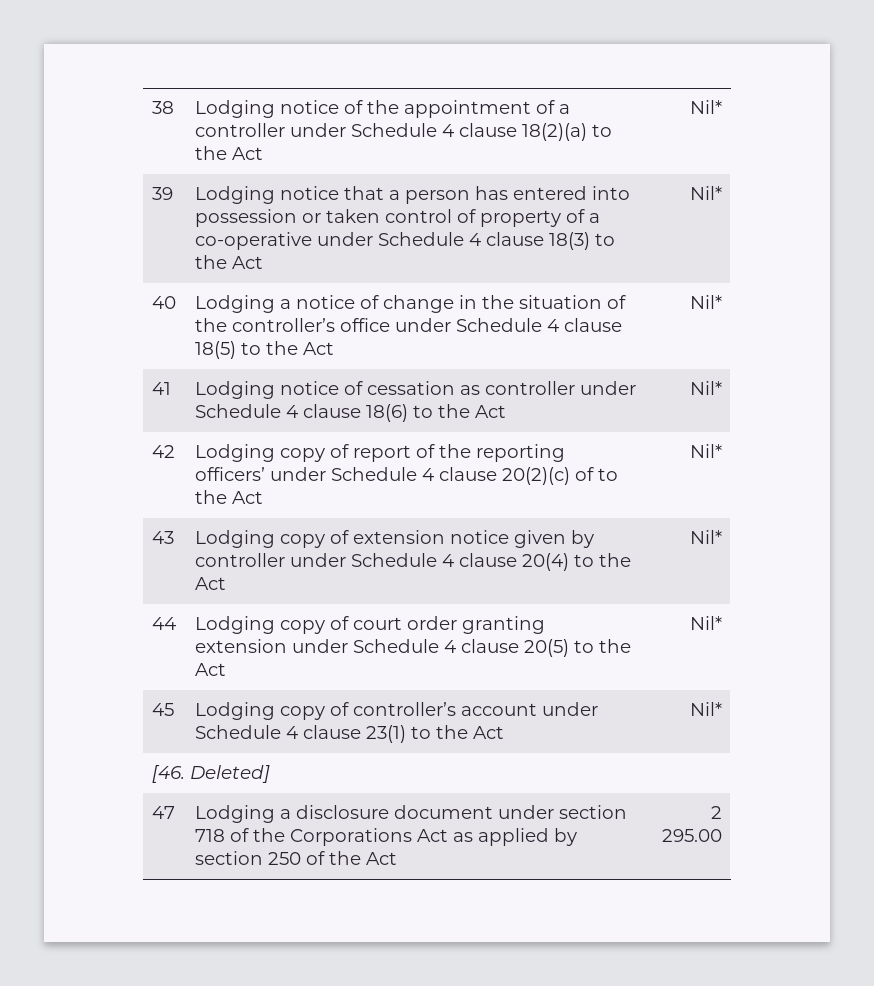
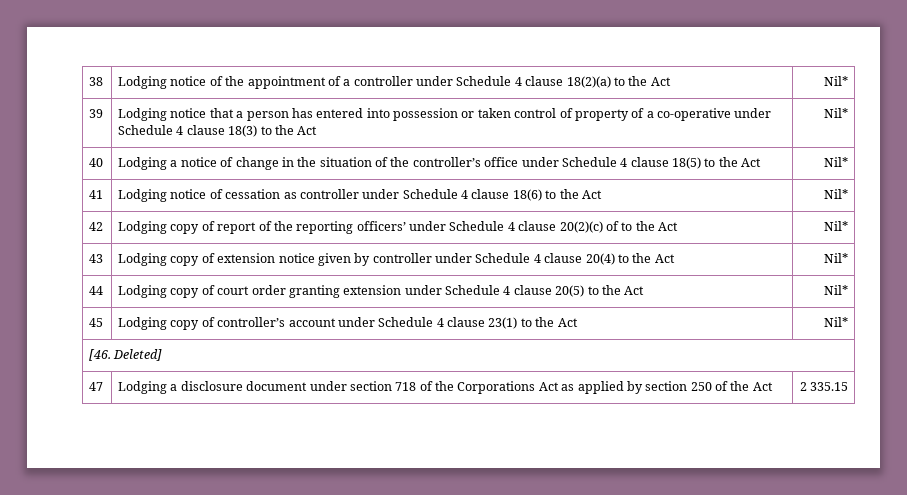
[661,829,722,842] 295.00 -> [809,382,848,391] 335.15

